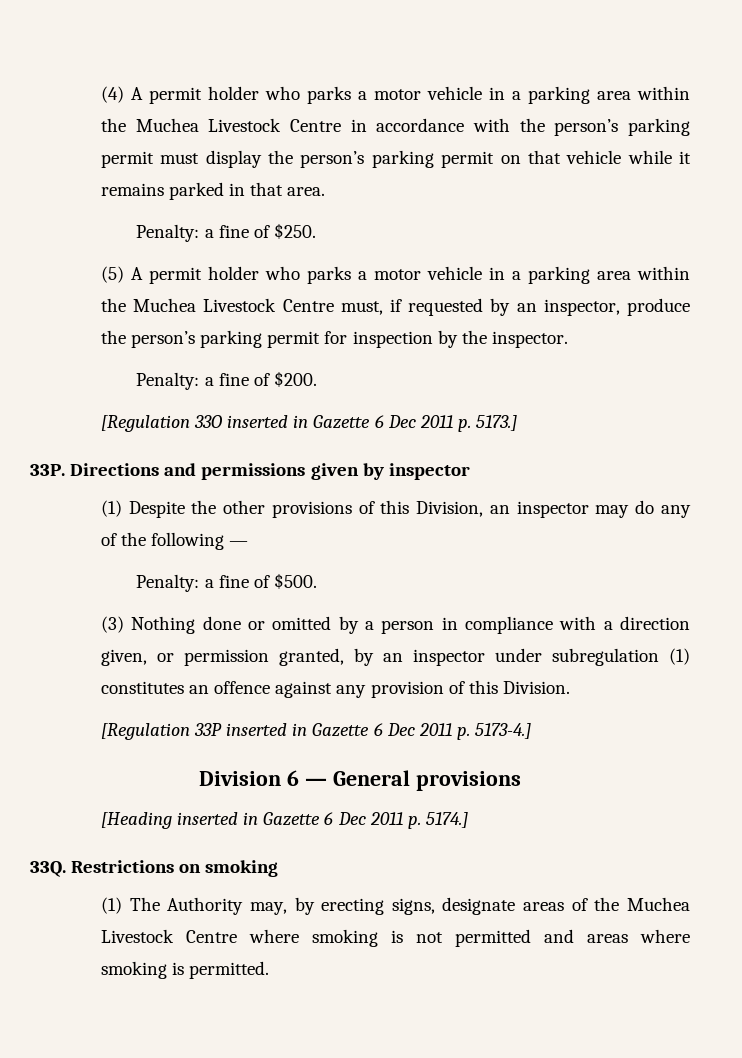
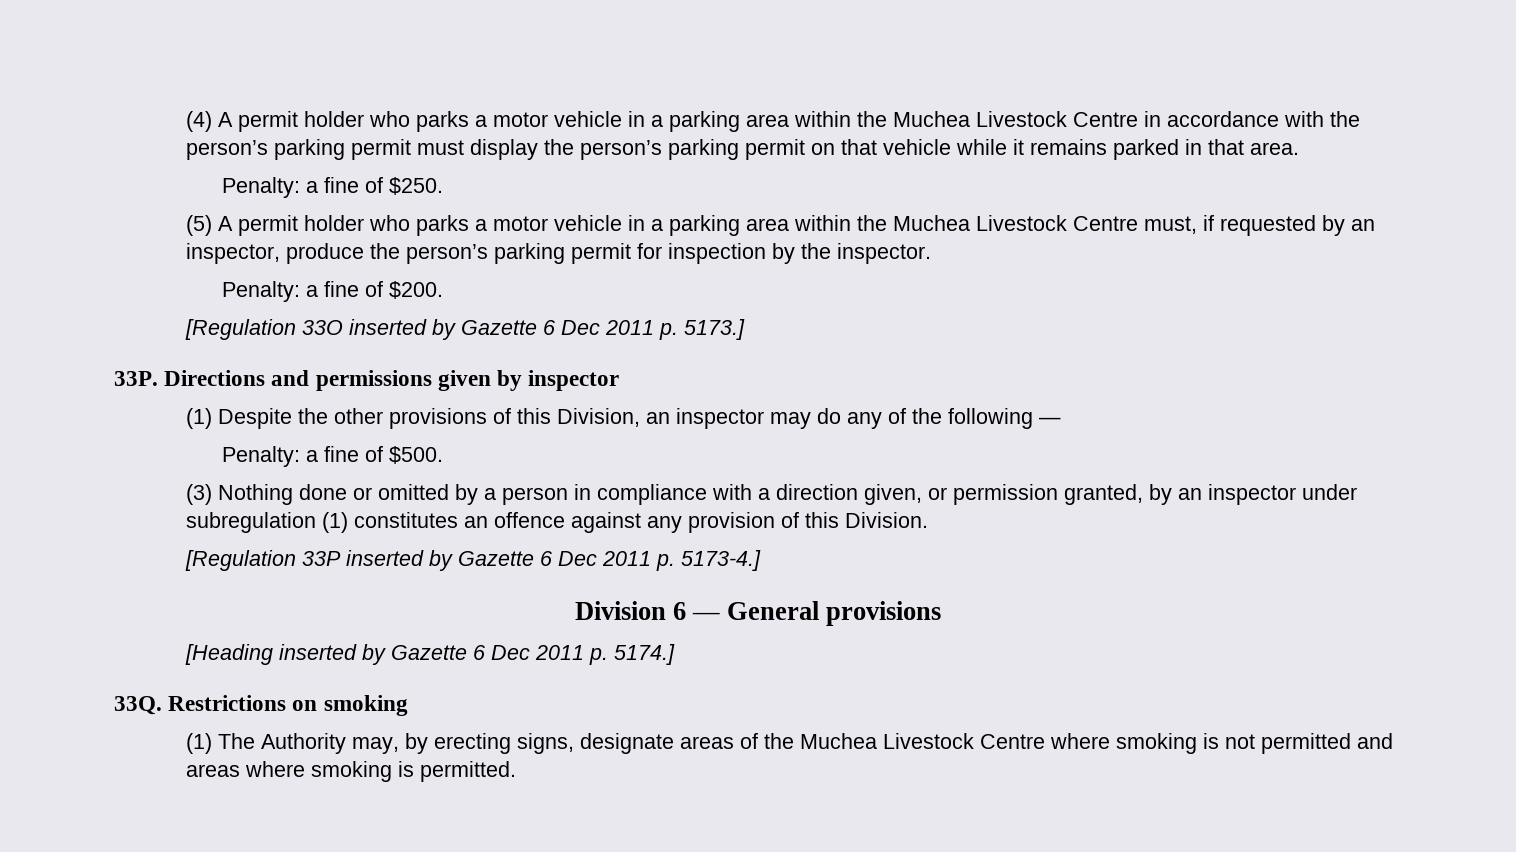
[293,415,309,428] in -> [431,319,456,340] by
[292,723,308,736] in -> [428,550,453,571] by
[243,812,259,825] in -> [361,644,386,665] by

